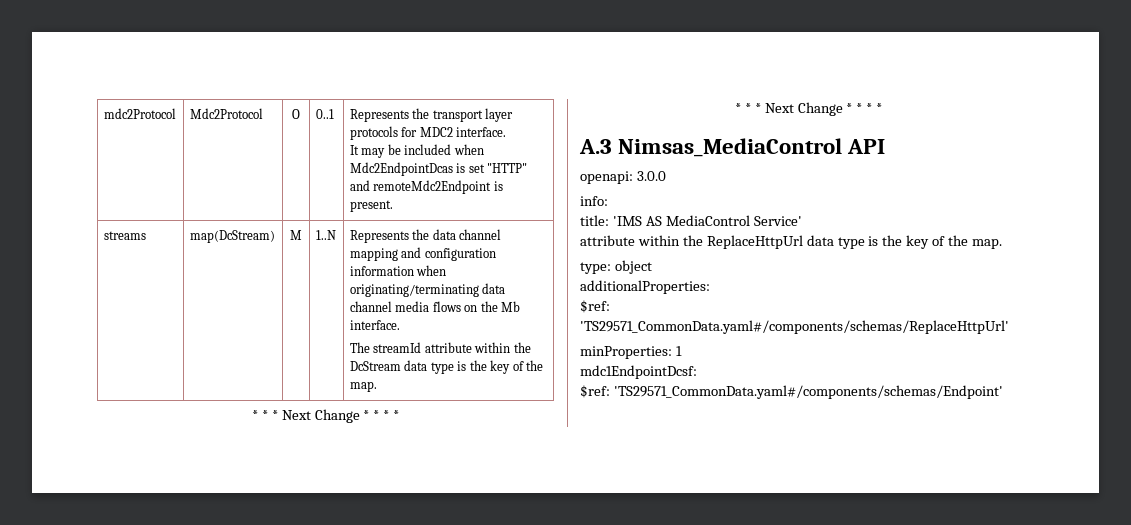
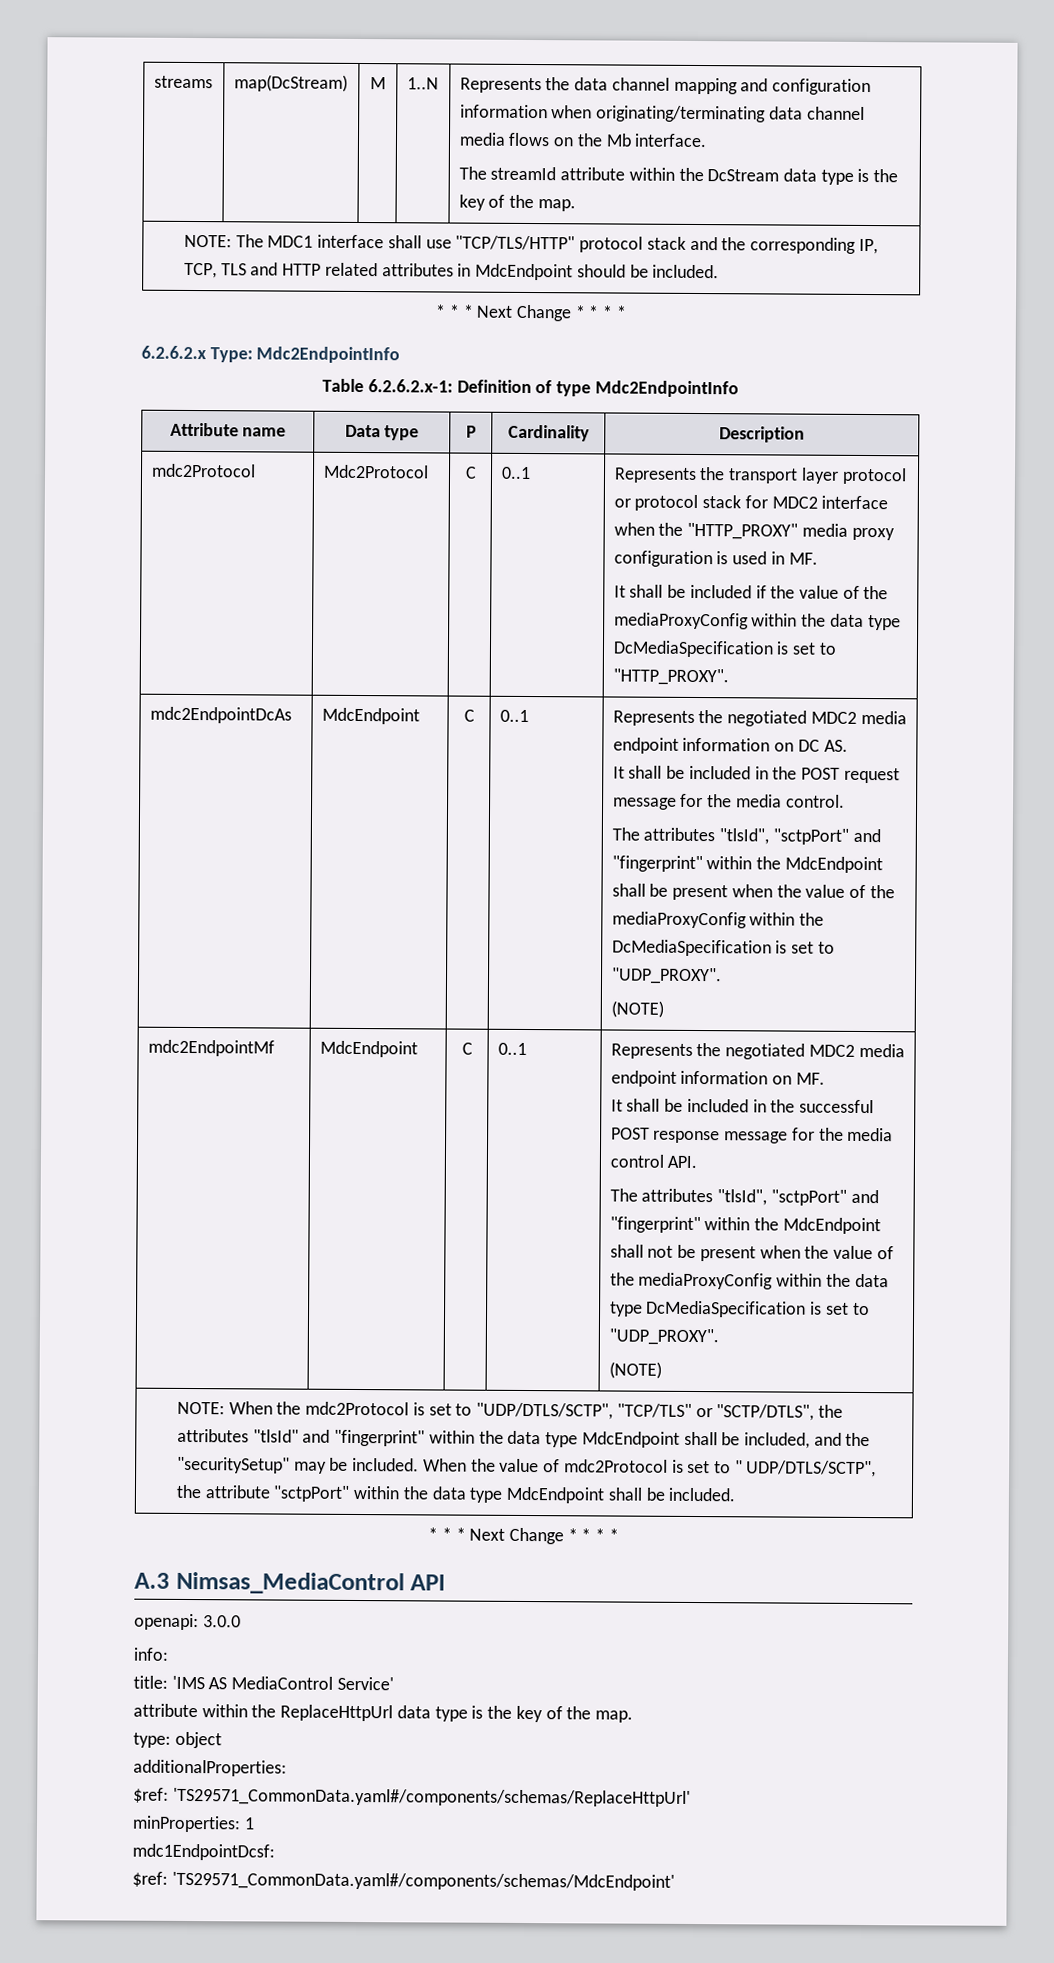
[103,108,176,119] [189,108,263,119] [292,109,300,119] [315,109,334,119] [349,108,514,122] [349,126,507,140] [349,144,484,158] [349,162,528,176] [349,180,503,194] [349,200,393,212] mdc2Protocol | Mdc2Protocol | O | 0..1 | Represents the transport layer protocols for MDC2 interface. // It may be included when Mdc2EndpointDcas is set "HTTP" and remoteMdc2Endpoint is present. // -> (153, 82) none
[251,409,400,423] // * * * Next Change * * * * -> [183,234,878,255] [183,262,720,281] [435,304,627,322] [141,345,401,364] [322,378,739,398] [169,422,287,437] [344,424,420,441] [465,425,477,438] [507,424,590,442] [719,426,805,443] [150,463,256,478] [322,464,429,479] [464,466,477,479] [500,466,531,480] [613,467,907,485] [613,494,889,512] [613,522,895,541] [613,550,818,568] [613,584,889,600] [613,612,901,631] [612,640,837,658] [612,668,729,686] [149,706,292,724] [321,707,420,725] [463,709,475,722] [499,709,529,723] [612,710,907,727] [612,737,848,754] [612,765,900,784] [612,793,845,810] [611,827,881,845] [611,855,883,874] [611,883,895,901] [611,911,825,929] [611,939,835,957] [610,967,722,985] [610,1000,664,1018] [147,1039,275,1057] [319,1040,418,1058] [461,1042,473,1055] [497,1042,527,1055] [610,1043,905,1060] [610,1070,825,1087] [610,1098,875,1114] [610,1127,894,1144] [609,1154,698,1169] [609,1188,879,1206] [609,1216,881,1235] [609,1244,894,1262] [609,1272,889,1290] [609,1300,870,1318] [608,1328,719,1346] [608,1361,662,1379] [176,1401,843,1421] [176,1428,871,1449] [176,1456,877,1478] [175,1484,736,1504] // NOTE: The MDC1 interface shall use "TCP/TLS/HTTP" protocol stack and the corresponding IP, TCP, TLS and HTTP related attributes in MdcEndpoint should be included. // * * * Next Change * * * * // 6.2.6.2.x Type: Mdc2EndpointInfo // Table 6.2.6.2.x-1: Definition of type Mdc2EndpointInfo // Attribute name | Data type | P | Cardinality | Description // mdc2Protocol | Mdc2Protocol | C | 0..1 | Represents the transport layer protocol or protocol stack for MDC2 interface when the "HTTP_PROXY" media proxy configuration is used in MF. // It shall be included if the value of the mediaProxyConfig within the data type DcMediaSpecification is set to "HTTP_PROXY". // mdc2EndpointDcAs | MdcEndpoint | C | 0..1 | Represents the negotiated MDC2 media endpoint information on DC AS. // It shall be included in the POST request message for the media control. // The attributes "tlsId", "sctpPort" and "fingerprint" within the MdcEndpoint shall be present when the value of the mediaProxyConfig within the DcMediaSpecification is set to "UDP_PROXY". // (NOTE) // mdc2EndpointMf | MdcEndpoint | C | 0..1 | Represents the negotiated MDC2 media endpoint information on MF. // It shall be included in the successful POST response message for the media control API. // The attributes "tlsId", "sctpPort" and "fingerprint" within the MdcEndpoint shall not be present when the value of the mediaProxyConfig within the data type DcMediaSpecification is set to "UDP_PROXY". // (NOTE) // NOTE: When the mdc2Protocol is set to "UDP/DTLS/SCTP", "TCP/TLS" or "SCTP/DTLS", the attributes "tlsId" and "fingerprint" within the data type MdcEndpoint shall be included, and the "securitySetup" may be included. When the value of mdc2Protocol is set to " UDP/DTLS/SCTP", the attribute "sctpPort" within the data type MdcEndpoint shall be included.
[613,385,1003,399] 'TS29571_CommonData.yaml#/components/schemas/Endpoint' -> [171,1871,675,1891] 'TS29571_CommonData.yaml#/components/schemas/MdcEndpoint'

